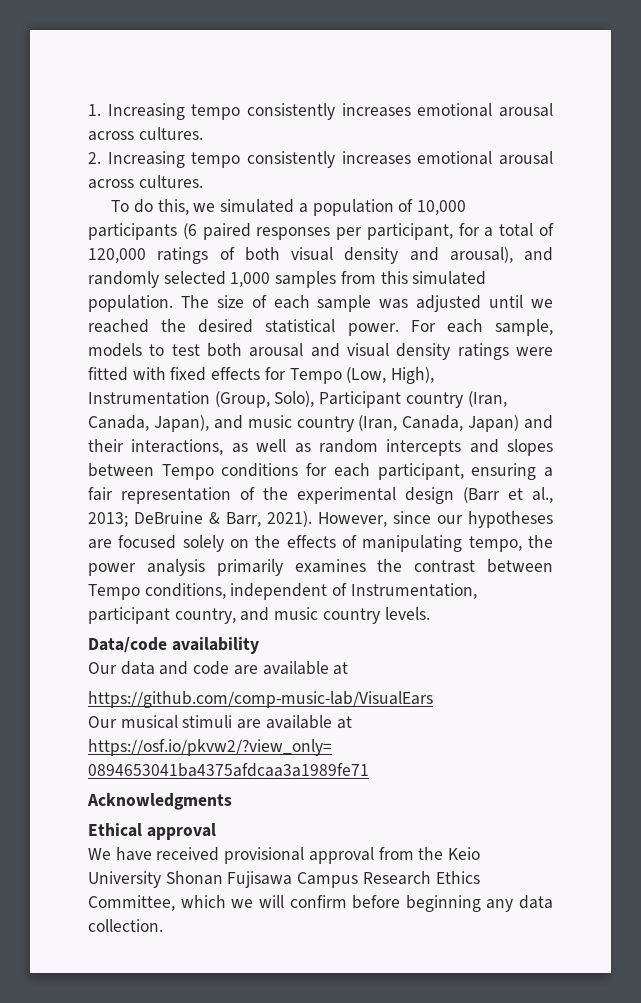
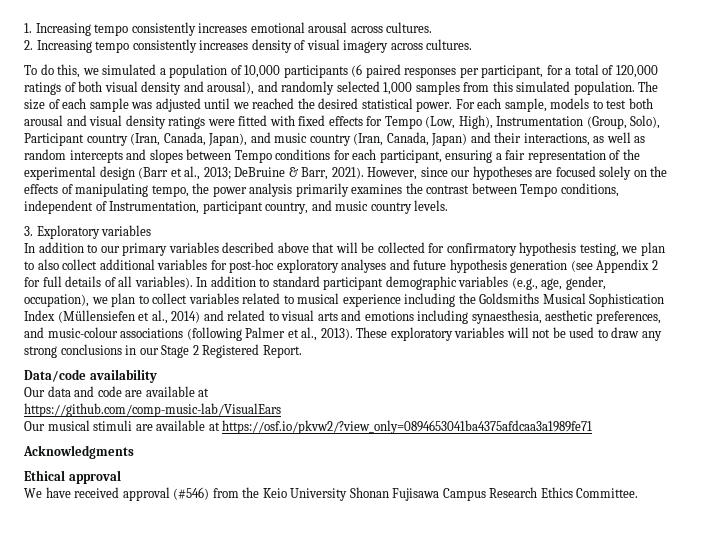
[417,151,554,165] emotional arousal -> [251,39,389,53] density of visual imagery
(430, 613) none -> [24,225,152,239] [24,242,665,256] [24,259,658,273] [24,276,606,290] [24,293,665,307] [24,310,661,324] [24,327,662,341] [24,344,302,358] // 3. Exploratory variables // In addition to our primary variables described above that will be collected for confirmatory hypothesis testing, we plan to also collect additional variables for post-hoc exploratory analyses and future hypothesis generation (see Appendix 2 for full details of all variables). In addition to standard participant demographic variables (e.g., age, gender, occupation), we plan to collect variables related to musical experience including the Goldsmiths Musical Sophistication Index (Müllensiefen et al., 2014) and related to visual arts and emotions including synaesthesia, aesthetic preferences, and music-colour associations (following Palmer et al., 2013). These exploratory variables will not be used to draw any strong conclusions in our Stage 2 Registered Report.
[224,847,374,864] provisional approval -> [122,487,210,501] approval (#546)
[88,895,553,912] [88,919,163,932] Committee, which we will confirm before beginning any data collection. -> [576,488,639,498] Committee.

